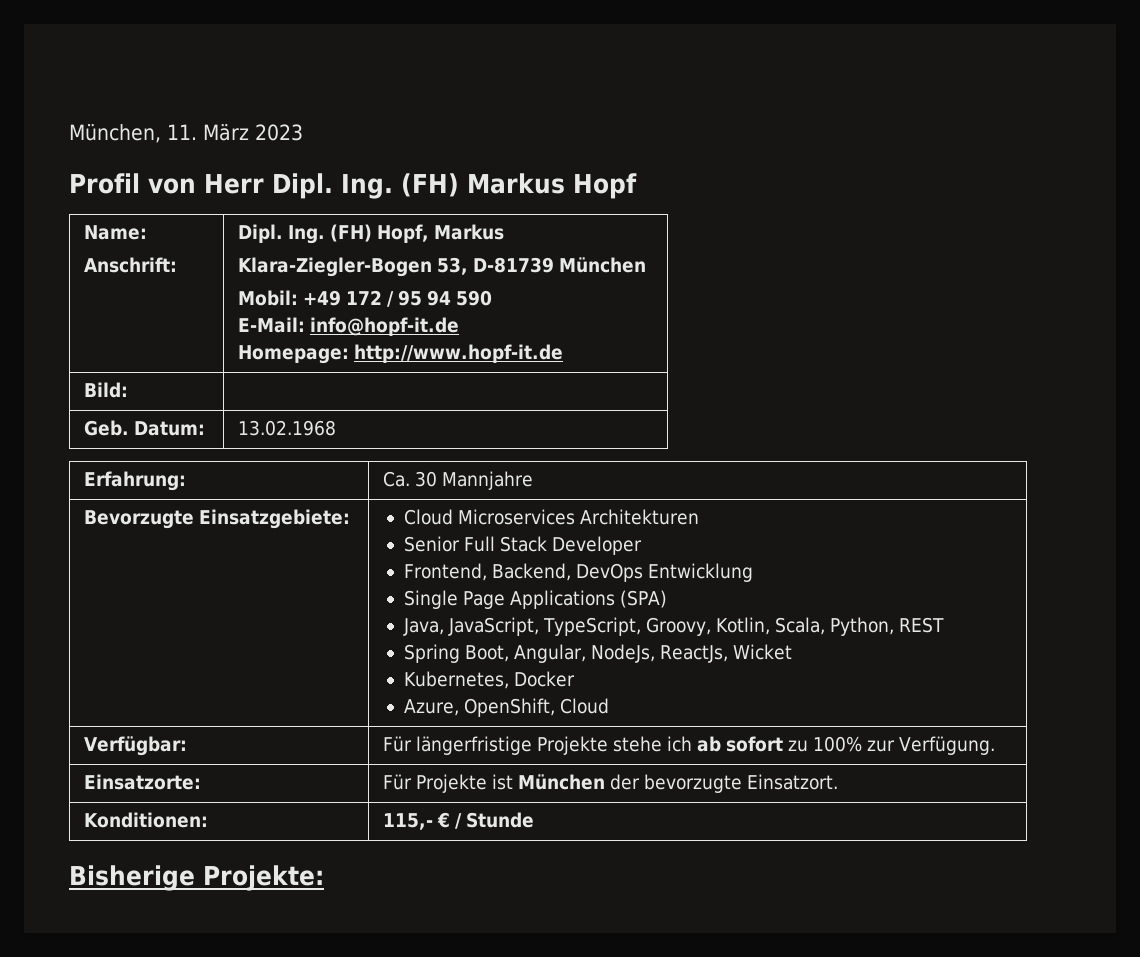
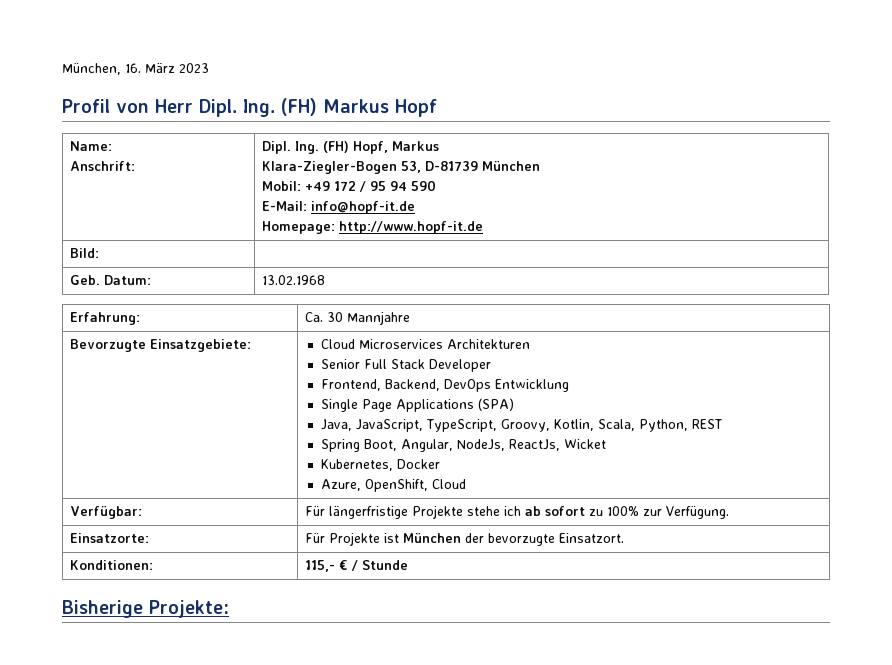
[167,124,197,140] 11. -> [125,63,141,73] 16.

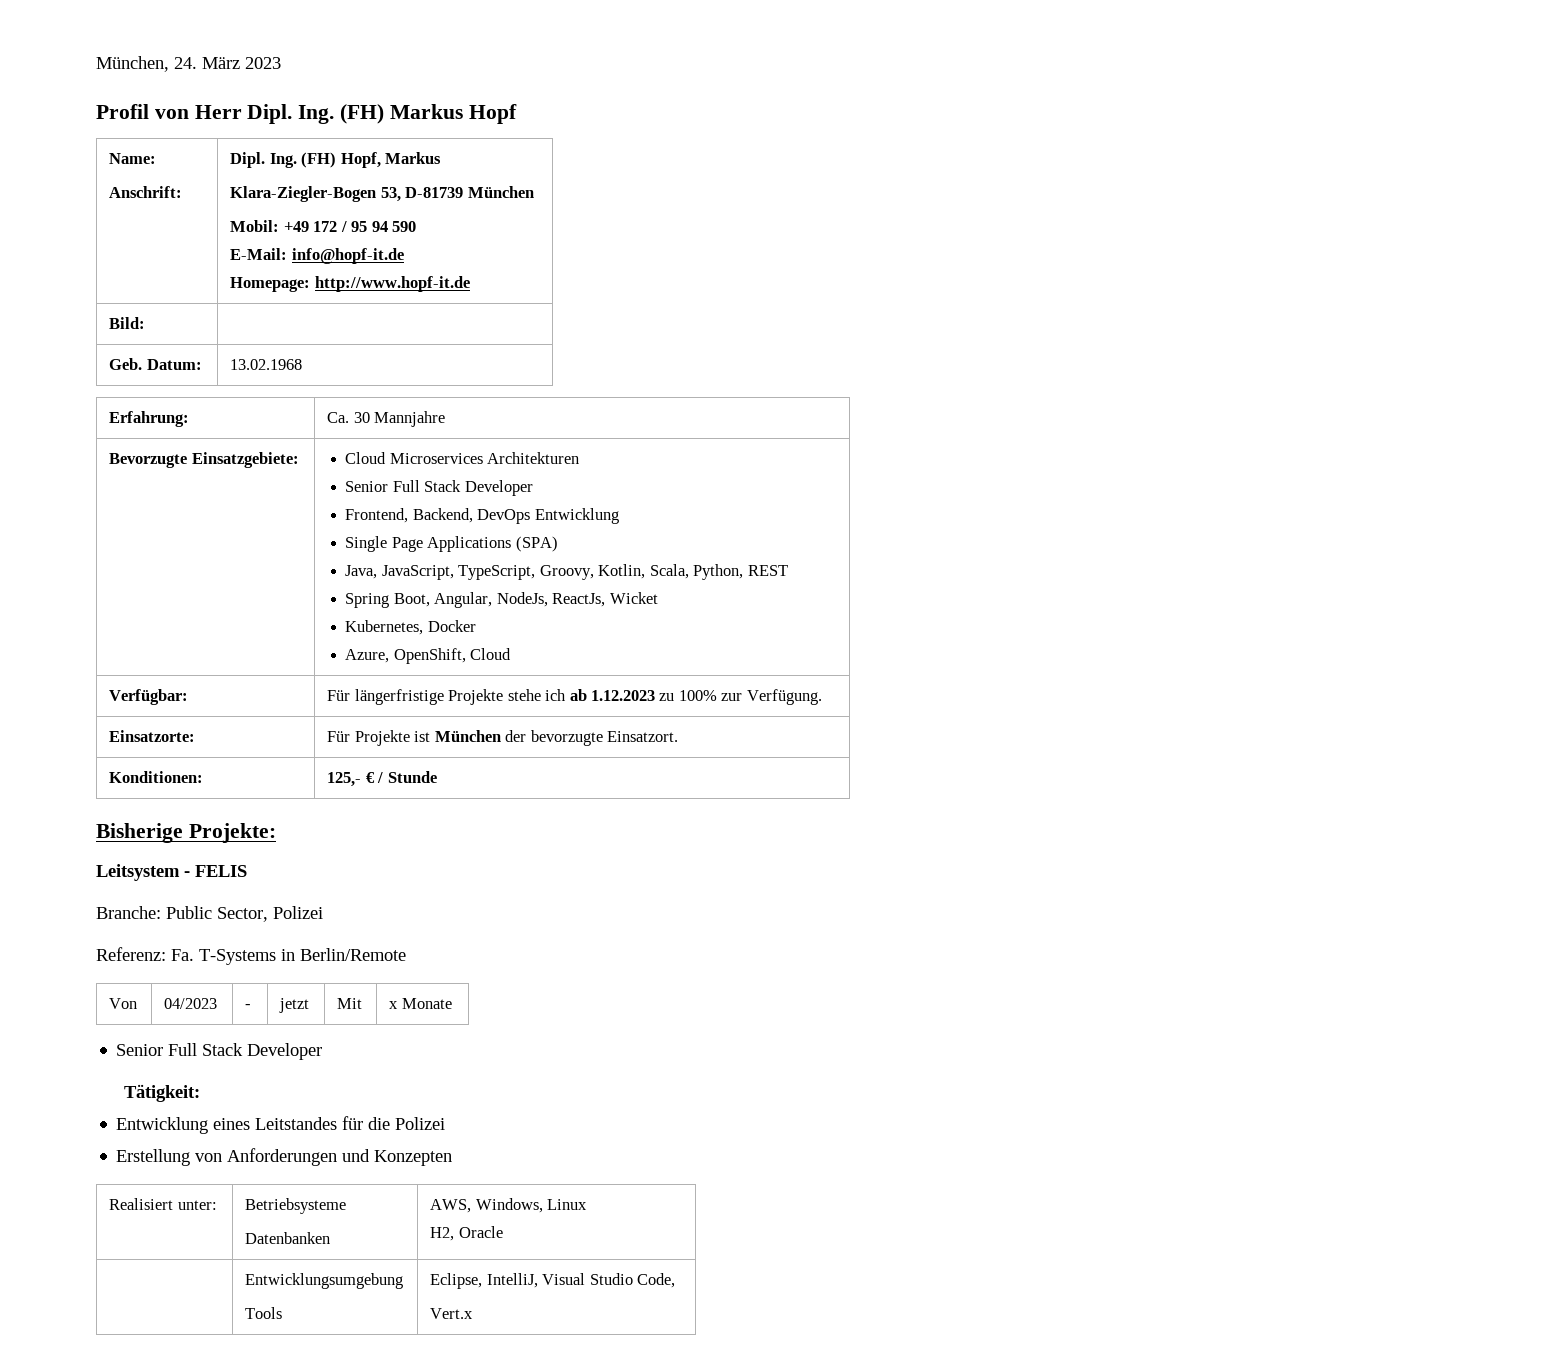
[125,63,141,73] 16. -> [174,57,197,69] 24.
[545,506,586,516] sofort -> [590,690,655,701] 1.12.2023
[305,560,336,572] 115,- -> [327,772,362,787] 125,-
(229, 609) none -> [96,864,247,881] [96,906,323,922] [96,947,406,965] [109,998,138,1009] [164,998,218,1009] [245,1004,252,1009] [279,998,310,1013] [337,998,363,1009] [389,998,452,1009] [116,1043,323,1060] [123,1084,200,1102] [116,1116,446,1134] [116,1148,453,1166] [109,1198,217,1210] [245,1198,347,1214] [245,1232,331,1244] [430,1198,588,1213] [430,1226,503,1241] [245,1273,404,1289] [245,1307,283,1319] [430,1273,676,1289] [430,1308,474,1319] // Leitsystem - FELIS // Branche: Public Sector, Polizei // Referenz: Fa. T-Systems in Berlin/Remote // Von | 04/2023 | - | jetzt | Mit | x Monate // Senior Full Stack Developer // Tätigkeit: // Entwicklung eines Leitstandes für die Polizei // Erstellung von Anforderungen und Konzepten // Realisiert unter: | Betriebsysteme // Datenbanken | AWS, Windows, Linux // H2, Oracle // | Entwicklungsumgebung // Tools | Eclipse, IntelliJ, Visual Studio Code, // Vert.x

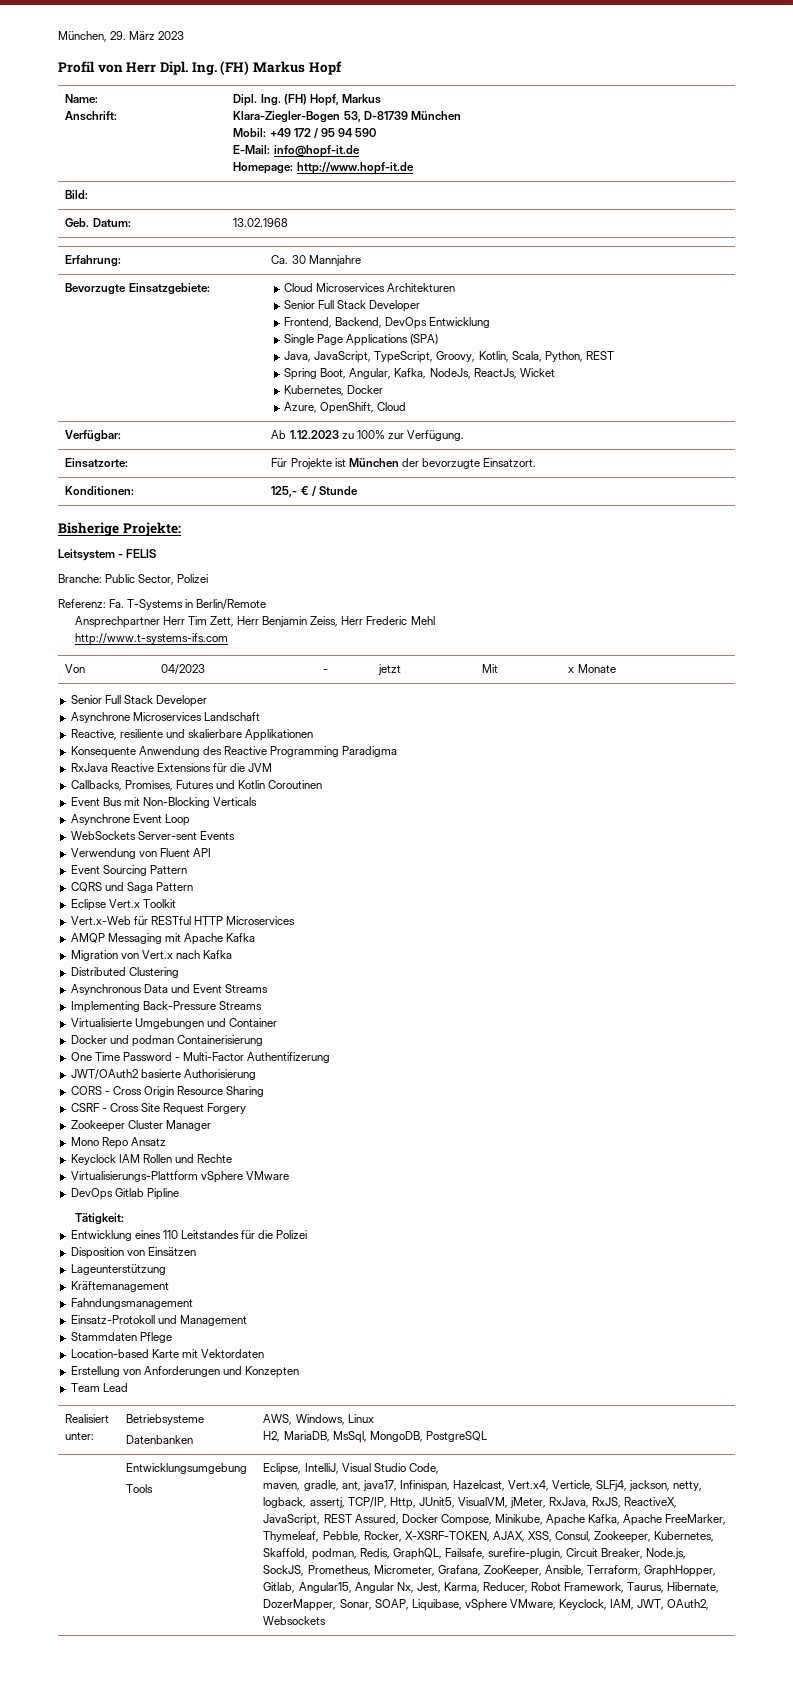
[174,57,197,69] 24. -> [110,31,127,40] 29.
(493, 600) none -> [394,368,427,379] Kafka,
[327,689,587,705] Für längerfristige Projekte stehe ich ab -> [271,430,287,439] Ab
(406, 954) none -> [74,616,435,628] [74,633,228,645] // Ansprechpartner Herr Tim Zett, Herr Benjamin Zeiss, Herr Frederic Mehl // http://www.t-systems-ifs.com
(323, 1051) none -> [70,712,260,723] [70,729,314,741] [70,746,398,758] [70,763,273,772] [70,780,323,791] [70,797,258,808] [70,814,190,826] [70,831,235,840] [70,848,211,859] [70,865,187,876] [70,882,193,893] [70,899,176,911] [70,916,296,925] [70,933,256,945] [70,950,233,961] [70,967,179,978] [70,984,269,995] [70,1001,262,1013] [70,1018,277,1029] [70,1035,263,1047] [70,1052,331,1063] [70,1069,256,1080] [70,1086,265,1097] [70,1103,247,1115] [70,1120,211,1132] [70,1137,166,1149] [70,1154,233,1165] [70,1171,289,1183] [70,1188,179,1200] // Asynchrone Microservices Landschaft // Reactive, resiliente und skalierbare Applikationen // Konsequente Anwendung des Reactive Programming Paradigma // RxJava Reactive Extensions für die JVM // Callbacks, Promises, Futures und Kotlin Coroutinen // Event Bus mit Non-Blocking Verticals // Asynchrone Event Loop // WebSockets Server-sent Events // Verwendung von Fluent API // Event Sourcing Pattern // CQRS und Saga Pattern // Eclipse Vert.x Toolkit // Vert.x-Web für RESTful HTTP Microservices // AMQP Messaging mit Apache Kafka // Migration von Vert.x nach Kafka // Distributed Clustering // Asynchronous Data und Event Streams // Implementing Back-Pressure Streams // Virtualisierte Umgebungen und Container // Docker und podman Containerisierung // One Time Password - Multi-Factor Authentifizerung // JWT/OAuth2 basierte Authorisierung // CORS - Cross Origin Resource Sharing // CSRF - Cross Site Request Forgery // Zookeeper Cluster Manager // Mono Repo Ansatz // Keyclock IAM Rollen und Rechte // Virtualisierungs-Plattform vSphere VMware // DevOps Gitlab Pipline
(251, 1124) none -> [162,1230,178,1239] 110
(446, 1123) none -> [70,1247,196,1259] [70,1264,166,1275] [70,1281,169,1292] [70,1298,193,1309] [70,1315,247,1326] [70,1332,172,1343] [70,1349,264,1358] // Disposition von Einsätzen // Lageunterstützung // Kräftemanagement // Fahndungsmanagement // Einsatz-Protokoll und Management // Stammdaten Pflege // Location-based Karte mit Vektordaten
(453, 1158) none -> [70,1383,128,1392] // Team Lead
[458,1226,503,1238] Oracle -> [283,1431,487,1443] MariaDB, MsSql, MongoDB, PostgreSQL
[430,1308,474,1319] Vert.x -> [263,1480,703,1492] [263,1497,678,1509] [263,1514,727,1526] [263,1531,715,1543] [263,1548,687,1560] [263,1565,717,1577] [263,1582,720,1593] [263,1599,710,1611] [263,1616,327,1625] maven, gradle, ant, java17, Infinispan, Hazelcast, Vert.x4, Verticle, SLFj4, jackson, netty, logback, assertj, TCP/IP, Http, JUnit5, VisualVM, jMeter, RxJava, RxJS, ReactiveX, JavaScript, REST Assured, Docker Compose, Minikube, Apache Kafka, Apache FreeMarker, Thymeleaf, Pebble, Rocker, X-XSRF-TOKEN, AJAX, XSS, Consul, Zookeeper, Kubernetes, Skaffold, podman, Redis, GraphQL, Failsafe, surefire-plugin, Circuit Breaker, Node.js, SockJS, Prometheus, Micrometer, Grafana, ZooKeeper, Ansible, Terraform, GraphHopper, Gitlab, Angular15, Angular Nx, Jest, Karma, Reducer, Robot Framework, Taurus, Hibernate, DozerMapper, Sonar, SOAP, Liquibase, vSphere VMware, Keyclock, IAM, JWT, OAuth2, Websockets

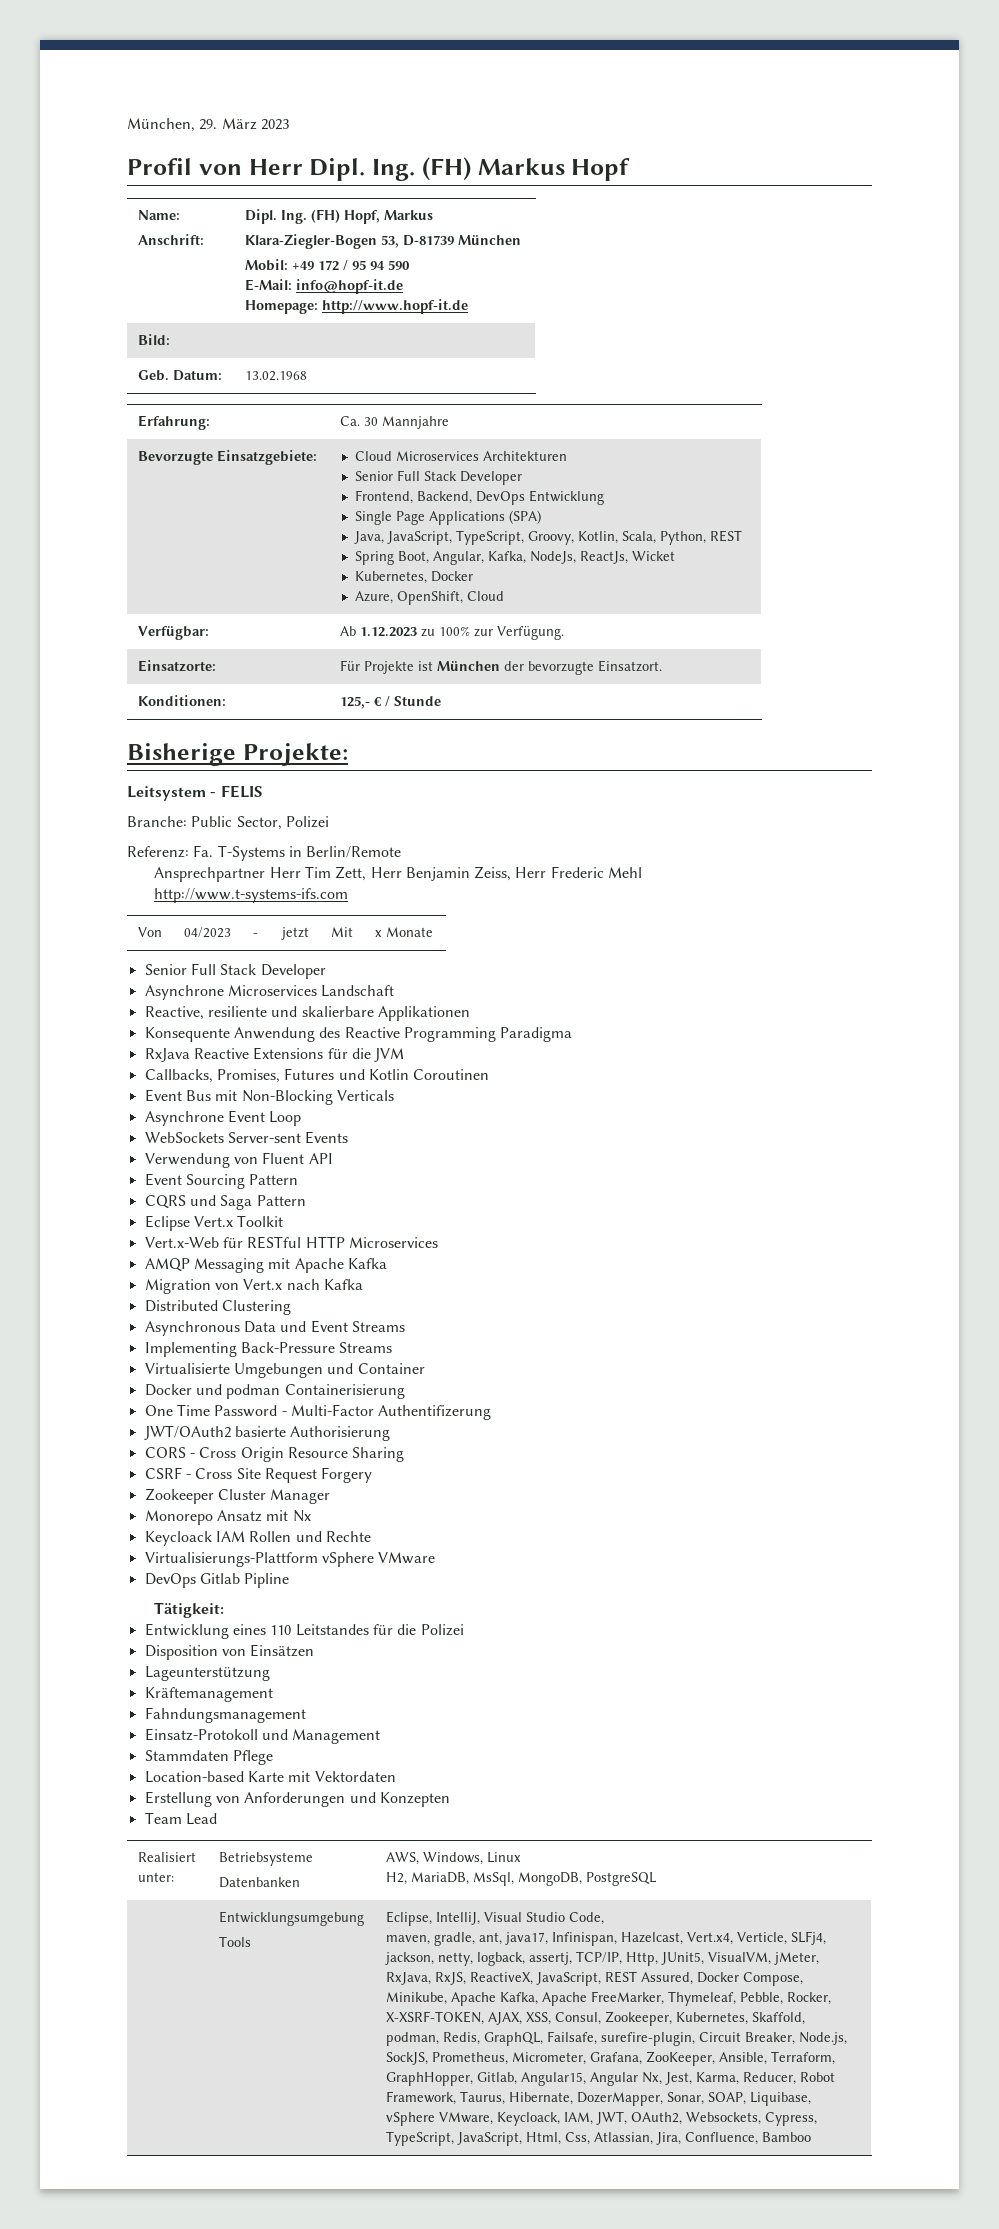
[70,1137,128,1149] Mono Repo -> [144,1510,213,1525] Monorepo
[70,1154,116,1165] // Keyclock -> [266,1510,311,1522] [144,1531,212,1546] mit Nx // Keycloack
[559,1599,608,1610] Keyclock, -> [496,2112,560,2126] Keycloack,
[263,1616,327,1625] Websockets -> [685,2112,817,2126] [385,2131,811,2146] Websockets, Cypress, TypeScript, JavaScript, Html, Css, Atlassian, Jira, Confluence, Bamboo

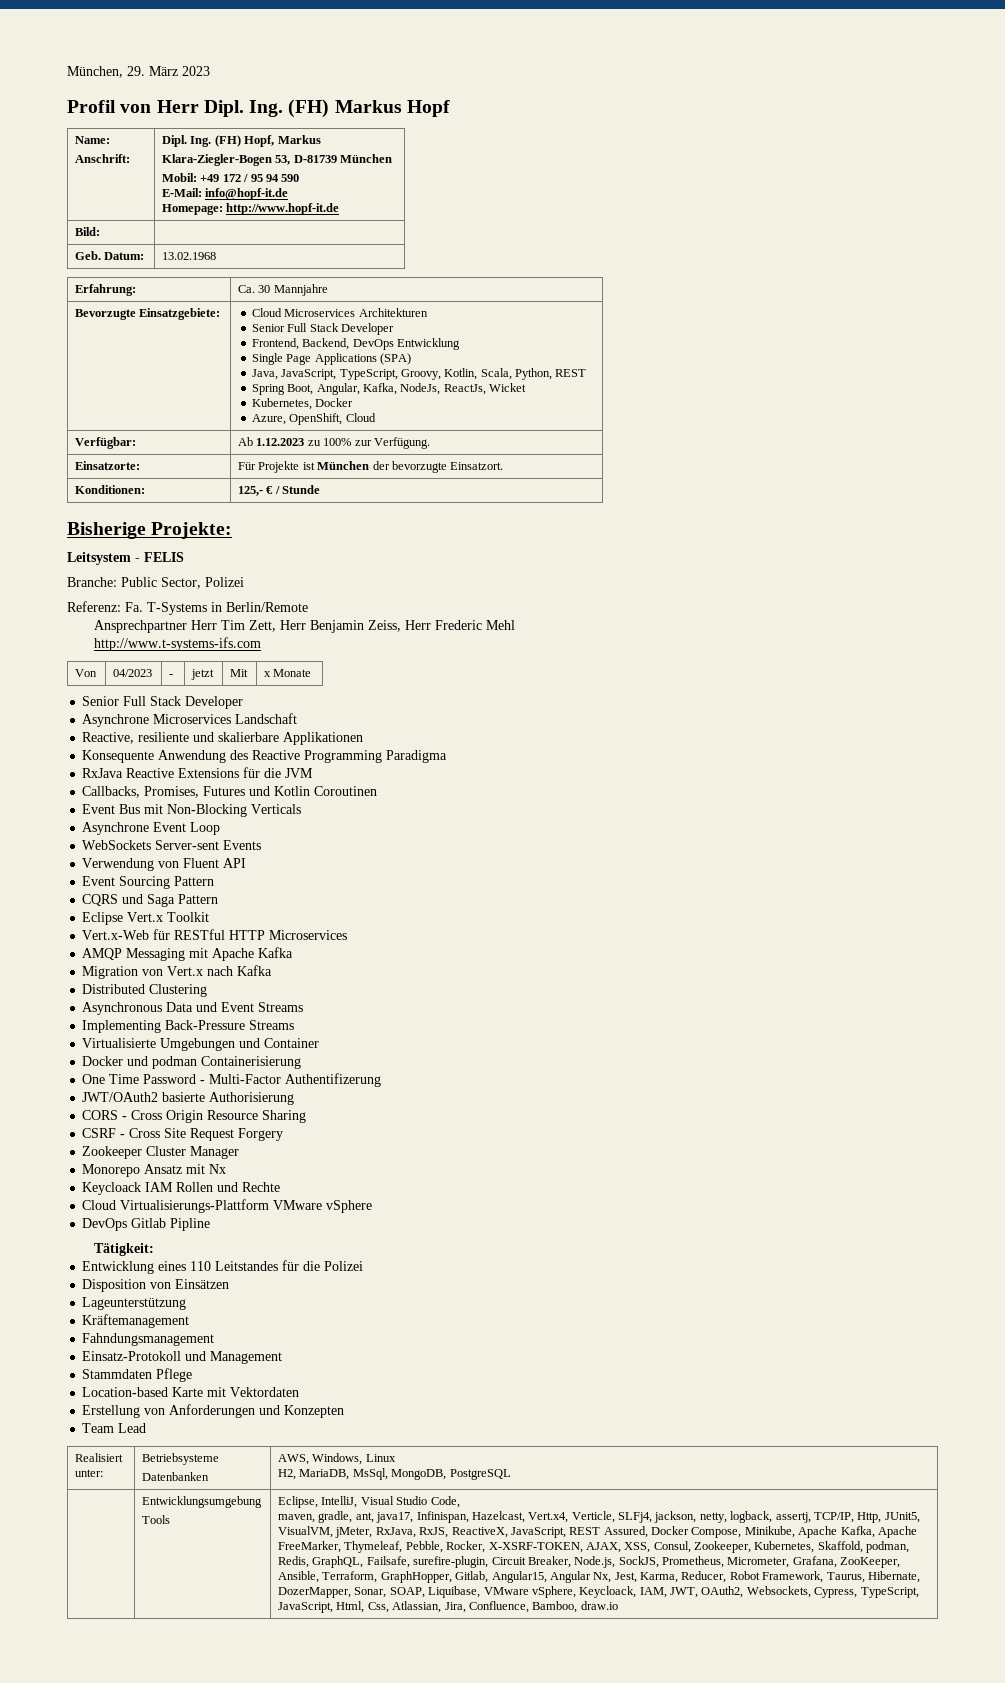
[144,1552,436,1567] Virtualisierungs-Plattform vSphere VMware -> [82,1199,373,1213] Cloud Virtualisierungs-Plattform VMware vSphere
[385,2112,493,2126] vSphere VMware, -> [483,1586,576,1598] VMware vSphere,
[761,2132,811,2142] Bamboo -> [532,1601,618,1613] Bamboo, draw.io

